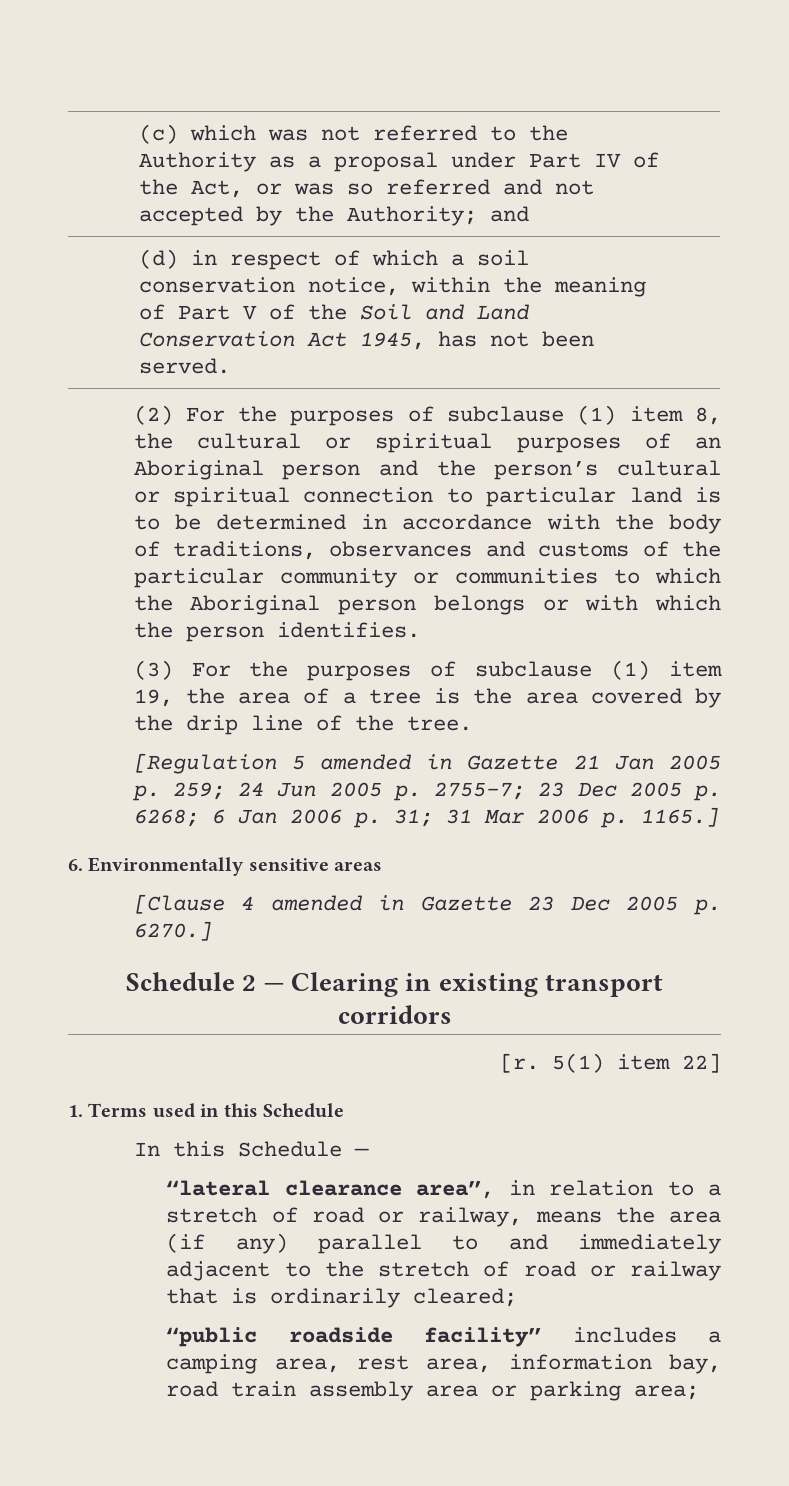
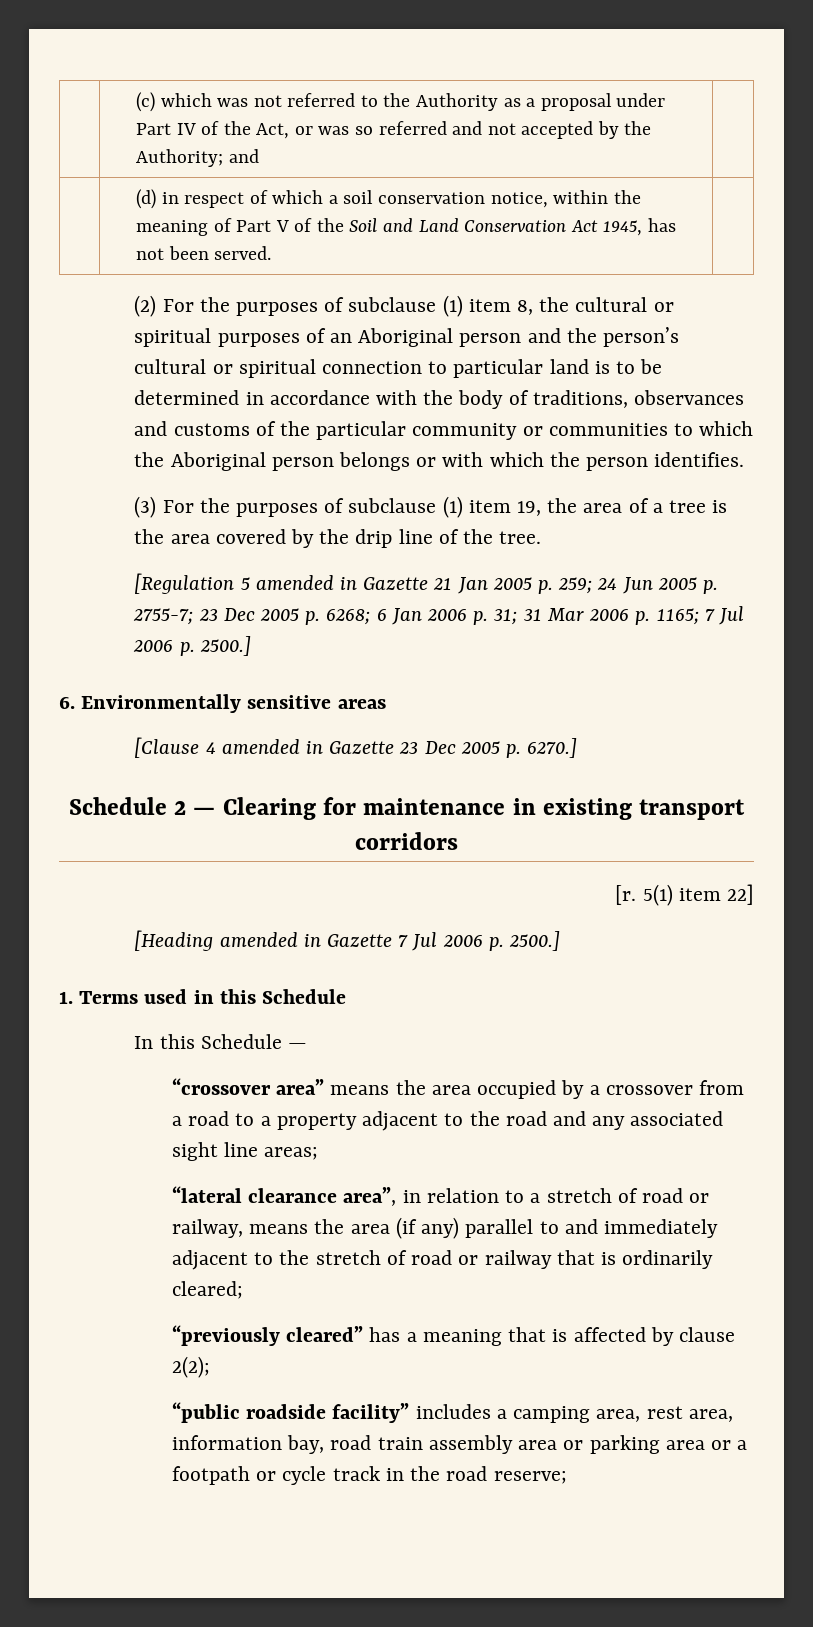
[640,807,719,827] 1165.] -> [656,606,744,625] [133,636,251,656] 1165; 7 Jul 2006 p. 2500.]
(398, 984) none -> [323,797,506,815] for maintenance
(721, 1063) none -> [134,930,561,951] // [Heading amended in Gazette 7 Jul 2006 p. 2500.]
(369, 1152) none -> [172,1078,744,1099] [172,1111,724,1131] [172,1142,319,1161] // “crossover area” means the area occupied by a crossover from a road to a property adjacent to the road and any associated sight line areas;
(518, 1297) none -> [172,1325,735,1346] [172,1356,211,1378] // “previously cleared” has a meaning that is affected by clause 2(2);
[634,1385,700,1400] area; -> [665,1440,748,1450] [172,1466,567,1485] area or a footpath or cycle track in the road reserve;

